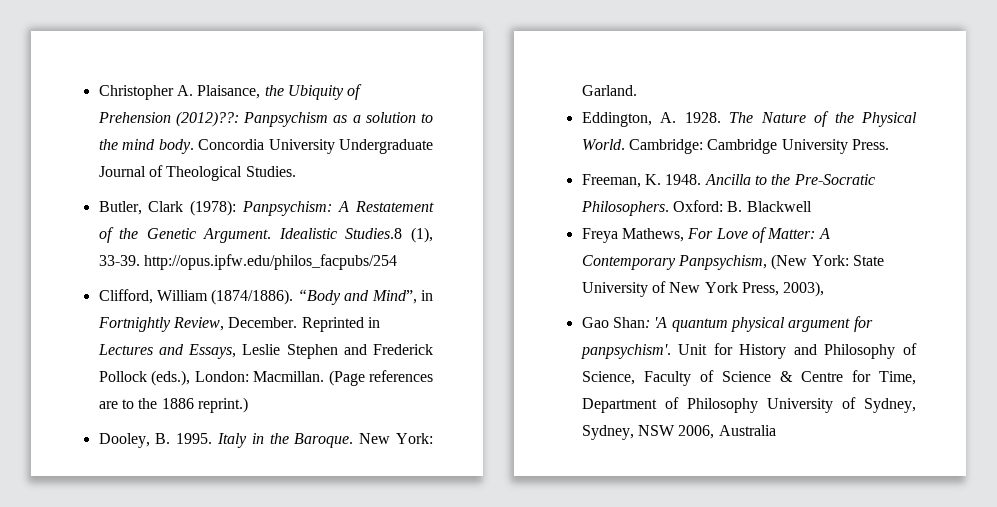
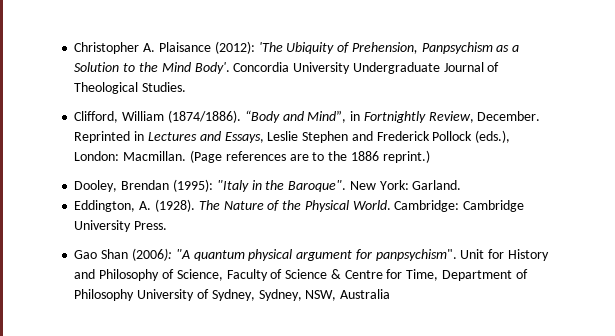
[197,84,363,100] [97,111,239,127] Plaisance, the Ubiquity of Prehension (2012)??: -> [158,41,418,54] Plaisance (2012): 'The Ubiquity of Prehension,
[365,112,434,123] [98,139,194,154] solution to the mind body. -> [74,62,230,74] Solution to the Mind Body'.
[98,200,434,216] [98,227,433,243] [98,254,397,270] // Butler, Clark (1978): Panpsychism: A Restatement of the Genetic Argument. Idealistic Studies.8 (1), 33-39. http://opus.ipfw.edu/philos_facpubs/254 -> (187, 87) none
[155,433,247,448] B. 1995. Italy -> [121,179,249,192] Brendan (1995): "Italy
[294,433,354,448] Baroque. -> [288,180,347,192] Baroque".
[684,112,721,123] 1928. -> [154,199,195,212] (1928).
[581,174,875,188] [580,200,812,216] [581,227,830,243] [581,254,884,270] [581,281,825,297] [581,317,668,328] Freeman, K. 1948. Ancilla to the Pre-Socratic Philosophers. Oxford: B. Blackwell // Freya Mathews, For Love of Matter: A Contemporary Panpsychism, (New York: State University of New York Press, 2003), // Gao Shan: 'A -> [74,248,190,261] Gao Shan (2006): "A
[580,344,671,359] panpsychism'. -> [375,249,457,261] panpsychism".
[637,425,715,439] NSW 2006, -> [305,290,337,301] NSW,

